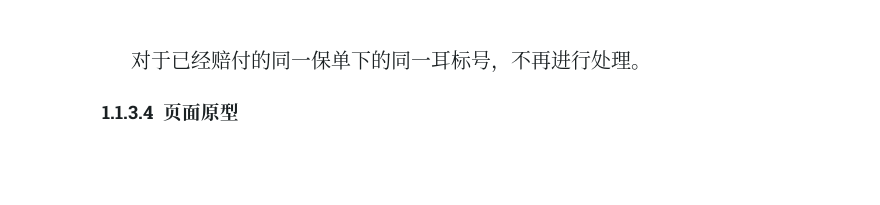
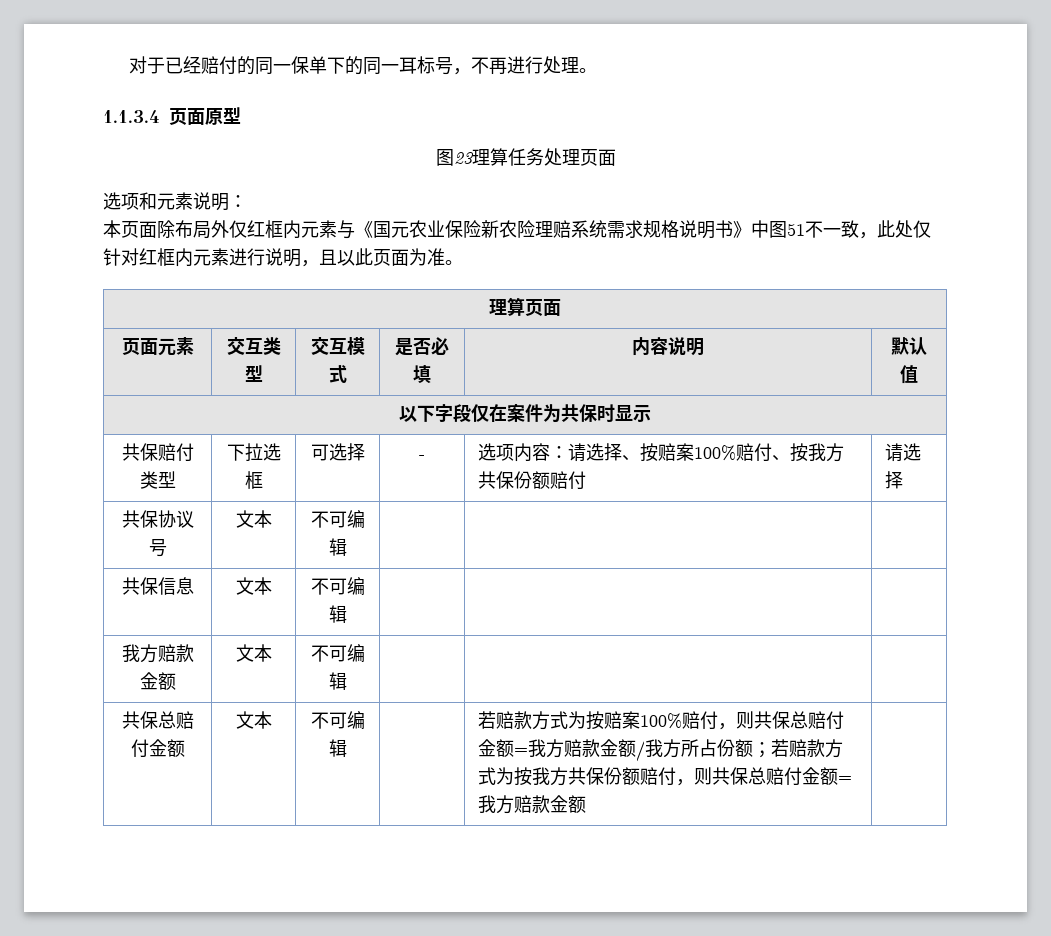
(239, 112) none -> [435,148,616,166] [103,192,247,211] [103,220,931,239] [103,248,463,267] [489,297,561,316] [121,337,194,356] [226,337,281,355] [244,365,263,382] [310,337,365,355] [328,365,347,383] [395,337,449,356] [413,365,431,384] [632,337,705,356] [891,337,928,355] [900,365,919,384] [399,404,652,423] [121,443,194,462] [139,471,176,489] [226,443,281,462] [244,471,263,489] [310,443,365,461] [419,455,425,459] [478,443,845,462] [478,471,587,490] [885,443,922,462] [885,471,904,489] [121,510,194,528] [148,539,167,557] [235,510,272,528] [310,510,365,528] [328,538,347,556] [121,577,194,595] [235,577,272,595] [310,577,365,595] [328,605,347,623] [121,644,194,663] [139,672,176,690] [235,644,272,662] [310,644,365,662] [328,672,347,690] [121,711,194,729] [130,739,185,758] [235,711,272,729] [310,711,365,729] [328,739,347,757] [478,711,845,730] [478,739,844,762] [478,767,853,786] [478,795,587,814] // 图23理算任务处理页面 // 选项和元素说明： // 本页面除布局外仅红框内元素与《国元农业保险新农险理赔系统需求规格说明书》中图51不一致，此处仅针对红框内元素进行说明，且以此页面为准。 // 理算页面 // 页面元素 | 交互类型 | 交互模式 | 是否必填 | 内容说明 | 默认值 // 以下字段仅在案件为共保时显示 // 共保赔付类型 | 下拉选框 | 可选择 | - | 选项内容：请选择、按赔案100%赔付、按我方共保份额赔付 | 请选择 // 共保协议号 | 文本 | 不可编辑 | | | // 共保信息 | 文本 | 不可编辑 | | | // 我方赔款金额 | 文本 | 不可编辑 | | | // 共保总赔付金额 | 文本 | 不可编辑 | | 若赔款方式为按赔案100%赔付，则共保总赔付金额=我方赔款金额/我方所占份额；若赔款方式为按我方共保份额赔付，则共保总赔付金额=我方赔款金额 |

